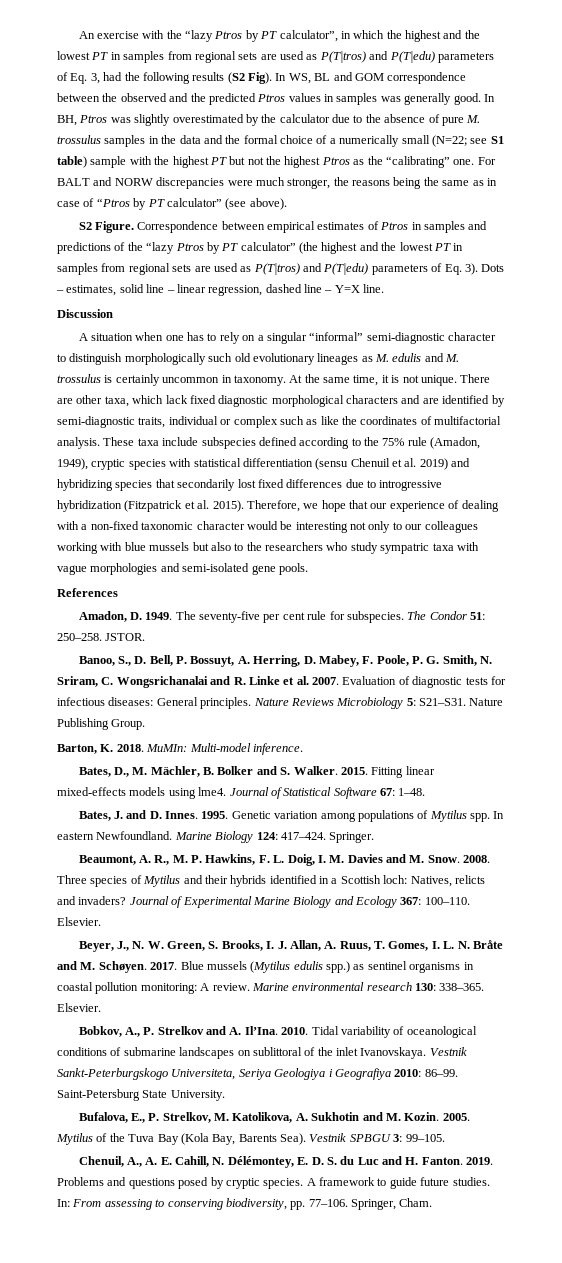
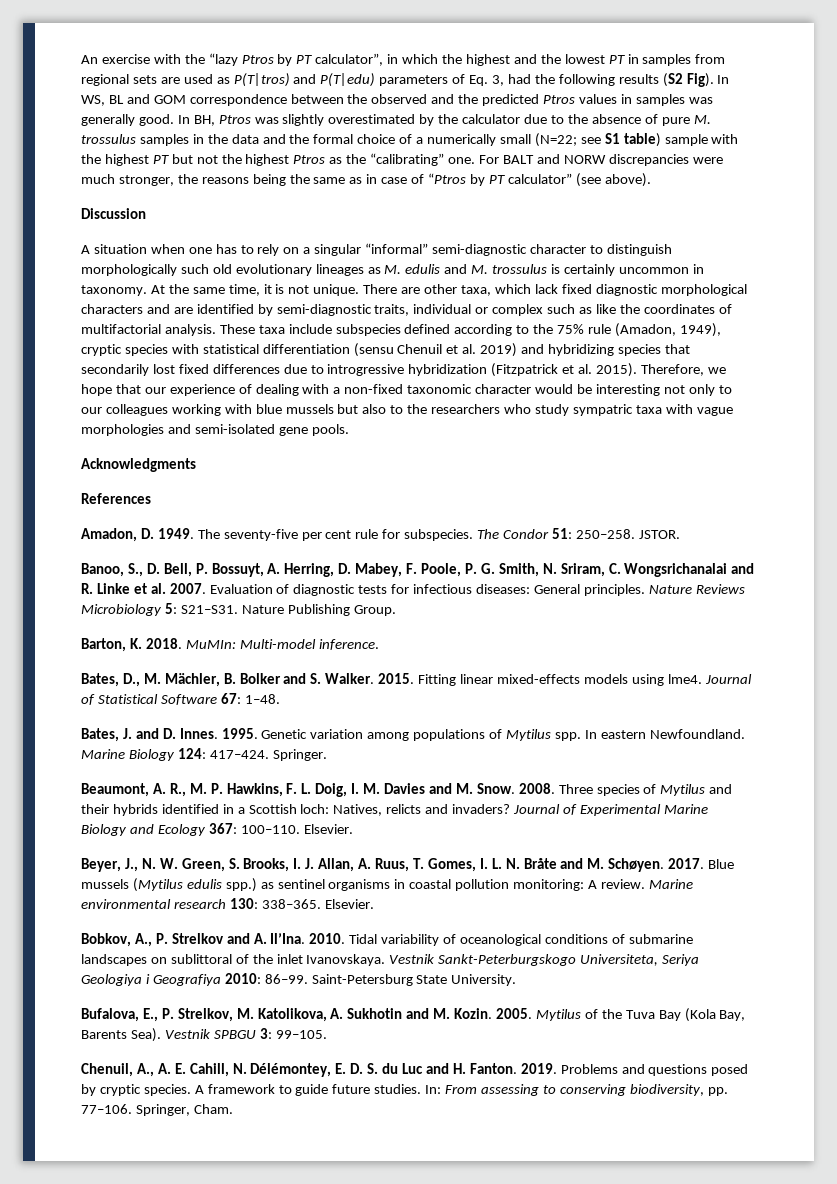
[78,221,488,233] [57,242,464,254] [57,263,505,275] [56,284,385,296] // S2 Figure. Correspondence between empirical estimates of Ptros in samples and predictions of the “lazy Ptros by PT calculator” (the highest and the lowest PT in samples from regional sets are used as P(T|tros) and P(T|edu) parameters of Eq. 3). Dots – estimates, solid line – linear regression, dashed line – Y=X line. -> (651, 180) none
(308, 569) none -> [81,458,196,472] // Acknowledgments

